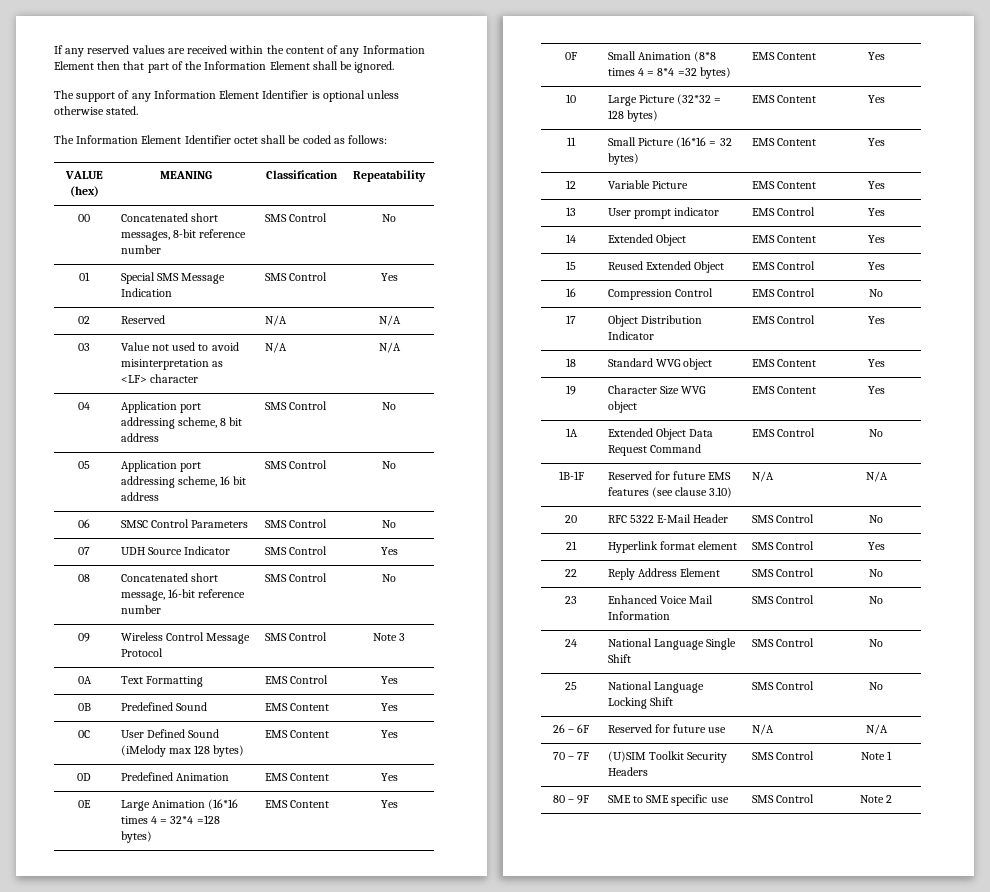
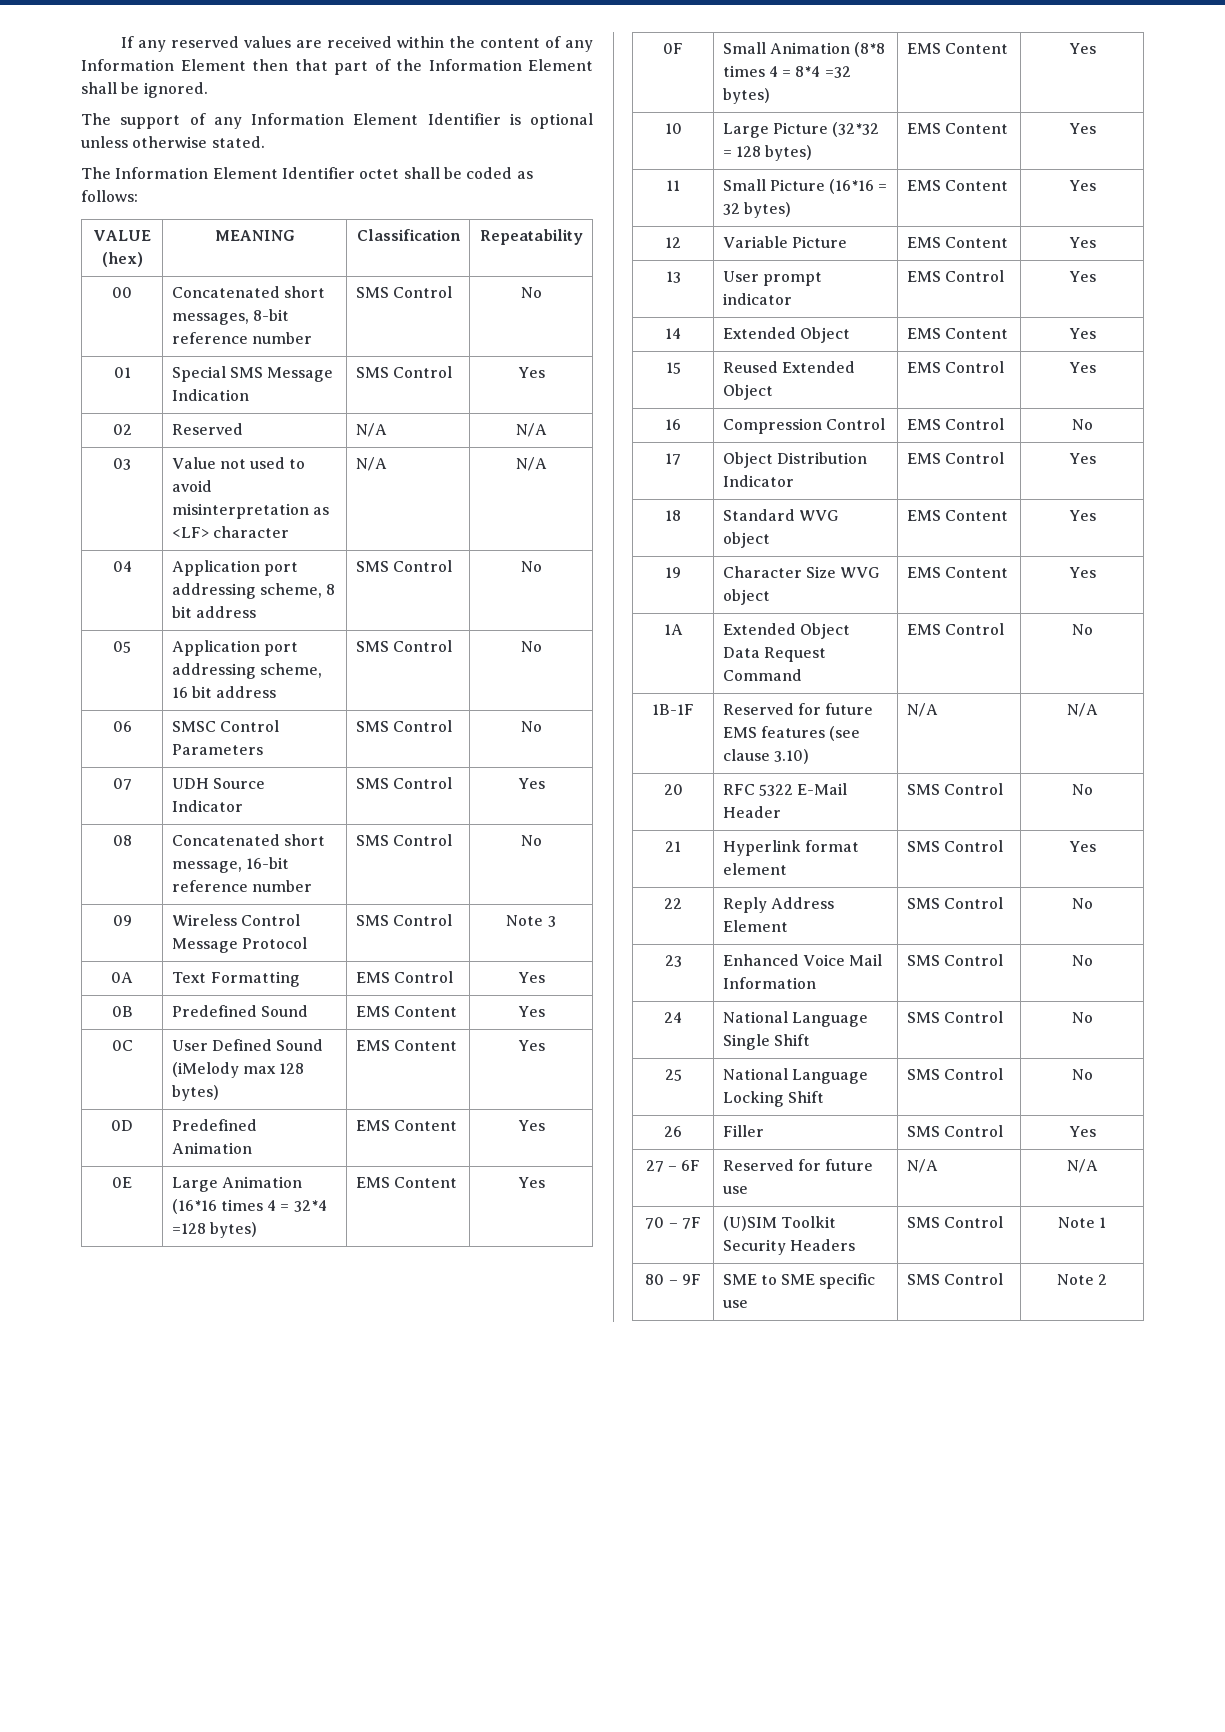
(565, 728) none -> [722,1125,764,1137] [906,1125,1003,1137] [1068,1126,1096,1137] [645,1160,664,1172] | Filler | SMS Control | Yes // 27

